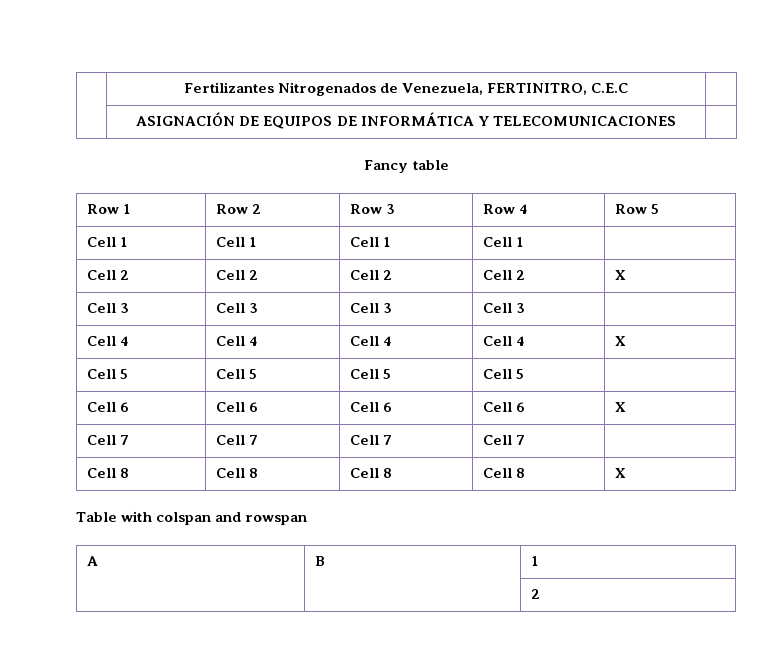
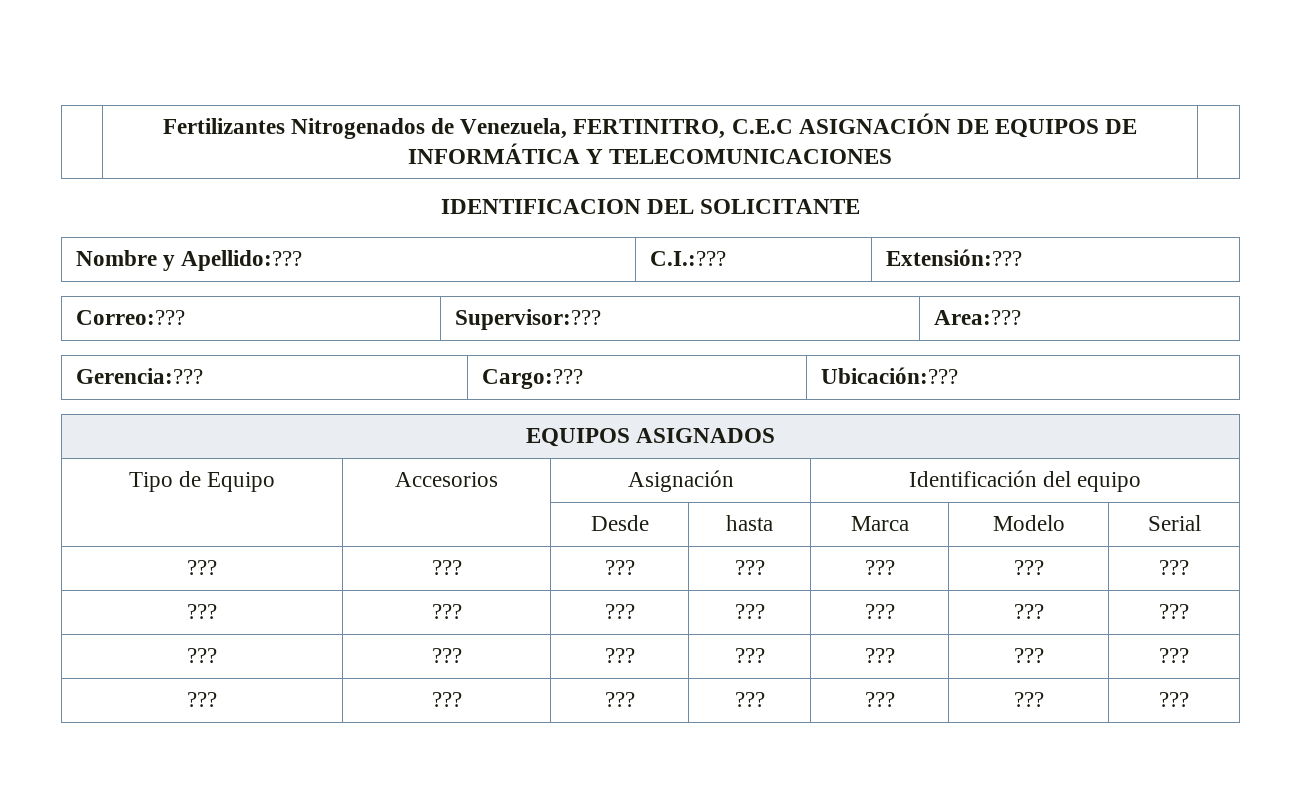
(629, 88) | // | -> (793, 126) none
[364,160,449,173] [86,204,131,214] [215,204,262,214] [349,204,396,214] [482,204,528,214] [614,204,660,214] [86,237,128,247] [215,237,257,247] [349,237,391,247] [482,237,524,247] [86,270,130,280] [215,270,259,280] [349,270,393,280] [482,270,526,280] [614,270,626,280] [86,303,130,313] [215,303,259,313] [349,303,393,313] [482,303,526,313] [86,336,129,346] [215,336,258,346] [349,336,392,346] [482,336,525,346] [614,336,626,346] [86,369,129,379] [215,369,258,379] [349,369,392,379] [482,369,525,379] [86,402,130,412] [215,402,259,412] [349,402,393,412] [482,402,526,412] [614,402,626,412] [86,435,130,445] [215,435,259,445] [349,435,393,445] [482,435,526,445] [86,468,130,478] [215,468,259,478] [349,468,393,478] [482,468,526,478] [614,468,626,478] [76,511,308,525] [86,556,98,566] [314,556,324,566] [530,556,538,566] [530,589,540,599] Fancy table // Row 1 | Row 2 | Row 3 | Row 4 | Row 5 // Cell 1 | Cell 1 | Cell 1 | Cell 1 | // Cell 2 | Cell 2 | Cell 2 | Cell 2 | X // Cell 3 | Cell 3 | Cell 3 | Cell 3 | // Cell 4 | Cell 4 | Cell 4 | Cell 4 | X // Cell 5 | Cell 5 | Cell 5 | Cell 5 | // Cell 6 | Cell 6 | Cell 6 | Cell 6 | X // Cell 7 | Cell 7 | Cell 7 | Cell 7 | // Cell 8 | Cell 8 | Cell 8 | Cell 8 | X // Table with colspan and rowspan // A | B | 1 // | | 2 -> [440,199,861,214] [75,250,303,271] [649,251,726,266] [885,249,1022,266] [75,310,185,325] [454,309,601,330] [933,310,1021,325] [75,368,203,384] [481,369,583,389] [820,367,958,384] [525,428,776,447] [128,471,276,492] [394,472,498,487] [627,470,734,492] [908,470,1142,492] [590,515,649,531] [726,515,773,531] [850,516,909,531] [992,515,1065,531] [1147,515,1201,531] [187,560,217,575] [431,560,462,575] [604,560,635,575] [734,560,765,575] [864,560,895,575] [1013,560,1044,575] [1159,560,1189,575] [187,604,217,619] [431,604,462,619] [604,604,635,619] [734,604,765,619] [864,604,895,619] [1013,604,1044,619] [1159,604,1189,619] [187,648,217,663] [431,648,462,663] [604,648,635,663] [734,648,765,663] [864,648,895,663] [1013,648,1044,663] [1159,648,1189,663] [187,692,217,707] [431,692,462,707] [604,692,635,707] [734,692,765,707] [864,692,895,707] [1013,692,1044,707] [1159,692,1189,707] IDENTIFICACION DEL SOLICITANTE // Nombre y Apellido:??? | C.I.:??? | Extensión:??? // Correo:??? | Supervisor:??? | Area:??? // Gerencia:??? | Cargo:??? | Ubicación:??? // EQUIPOS ASIGNADOS // Tipo de Equipo | Accesorios | Asignación | Identificación del equipo // | | Desde | hasta | Marca | Modelo | Serial // ??? | ??? | ??? | ??? | ??? | ??? | ??? // ??? | ??? | ??? | ??? | ??? | ??? | ??? // ??? | ??? | ??? | ??? | ??? | ??? | ??? // ??? | ??? | ??? | ??? | ??? | ??? | ???

